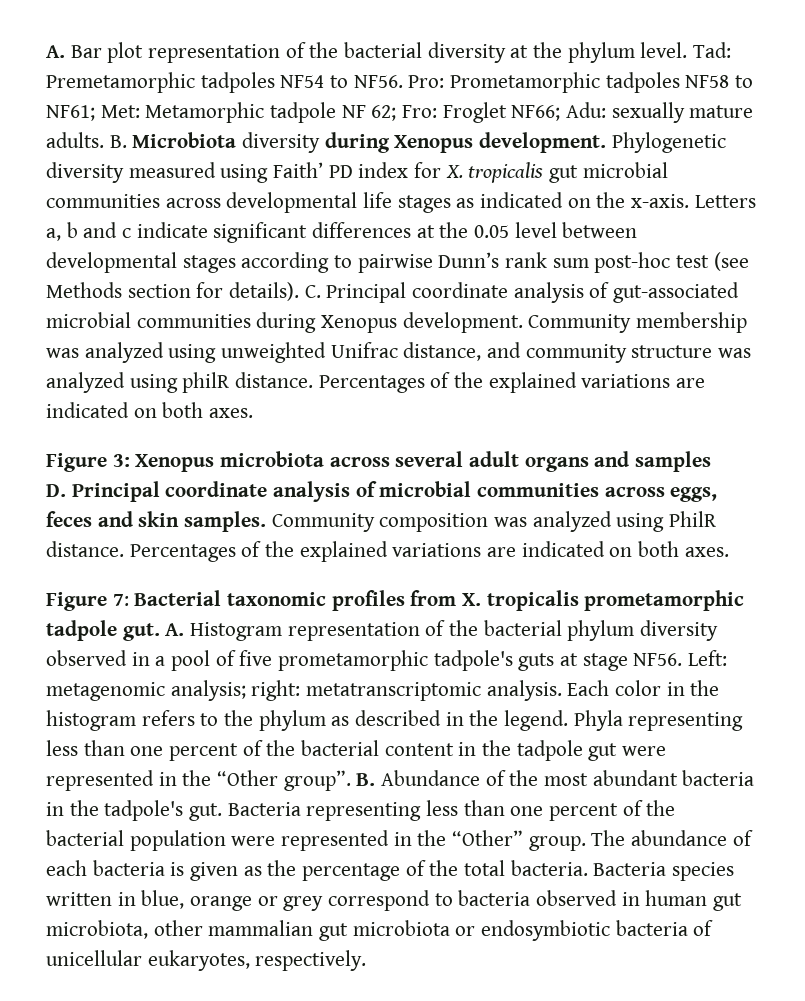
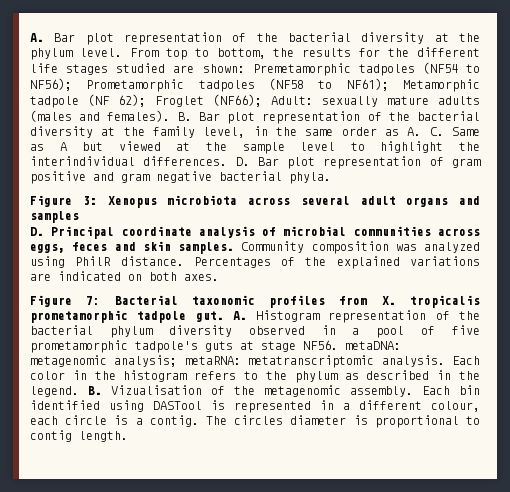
[693,42,732,58] [46,72,754,93] [46,102,754,123] [46,132,726,153] [46,162,668,183] [46,192,756,213] [46,222,638,243] [46,252,749,273] [46,282,740,303] [46,312,748,333] [46,342,752,363] [46,372,706,393] [46,402,254,418] Tad: Premetamorphic tadpoles NF54 to NF56. Pro: Prometamorphic tadpoles NF58 to NF61; Met: Metamorphic tadpole NF 62; Fro: Froglet NF66; Adu: sexually mature adults. B. Microbiota diversity during Xenopus development. Phylogenetic diversity measured using Faith’ PD index for X. tropicalis gut microbial communities across developmental life stages as indicated on the x-axis. Letters a, b and c indicate significant differences at the 0.05 level between developmental stages according to pairwise Dunn’s rank sum post-hoc test (see Methods section for details). C. Principal coordinate analysis of gut-associated microbial communities during Xenopus development. Community membership was analyzed using unweighted Unifrac distance, and community structure was analyzed using philR distance. Percentages of the explained variations are indicated on both axes. -> [129,47,480,60] [30,62,480,76] [30,78,480,92] [30,94,480,108] [30,110,481,124] [30,126,480,138] [30,141,481,154] [30,156,481,169] [30,171,331,184] From top to bottom, the results for the different life stages studied are shown: Premetamorphic tadpoles (NF54 to NF56); Prometamorphic tadpoles (NF58 to NF61); Metamorphic tadpole (NF 62); Froglet (NF66); Adult: sexually mature adults (males and females). B. Bar plot representation of the bacterial diversity at the family level, in the same order as A. C. Same as A but viewed at the sample level to highlight the interindividual differences. D. Bar plot representation of gram positive and gram negative bacterial phyla.
[688,650,728,666] Left: -> [345,341,401,350] metaDNA:
[251,680,301,701] right: -> [184,356,241,365] metaRNA:
[573,710,744,731] [46,740,667,761] [46,770,755,791] [46,800,676,821] [46,830,753,851] [46,860,735,881] [46,890,743,911] [46,920,714,941] [46,950,367,971] Phyla representing less than one percent of the bacterial content in the tadpole gut were represented in the “Other group”. B. Abundance of the most abundant bacteria in the tadpole's gut. Bacteria representing less than one percent of the bacterial population were represented in the “Other” group. The abundance of each bacteria is given as the percentage of the total bacteria. Bacteria species written in blue, orange or grey correspond to bacteria observed in human gut microbiota, other mammalian gut microbiota or endosymbiotic bacteria of unicellular eukaryotes, respectively. -> [88,385,480,397] [30,400,480,413] [30,415,480,428] [30,430,128,442] B. Vizualisation of the metagenomic assembly. Each bin identified using DASTool is represented in a different colour, each circle is a contig. The circles diameter is proportional to contig length.

